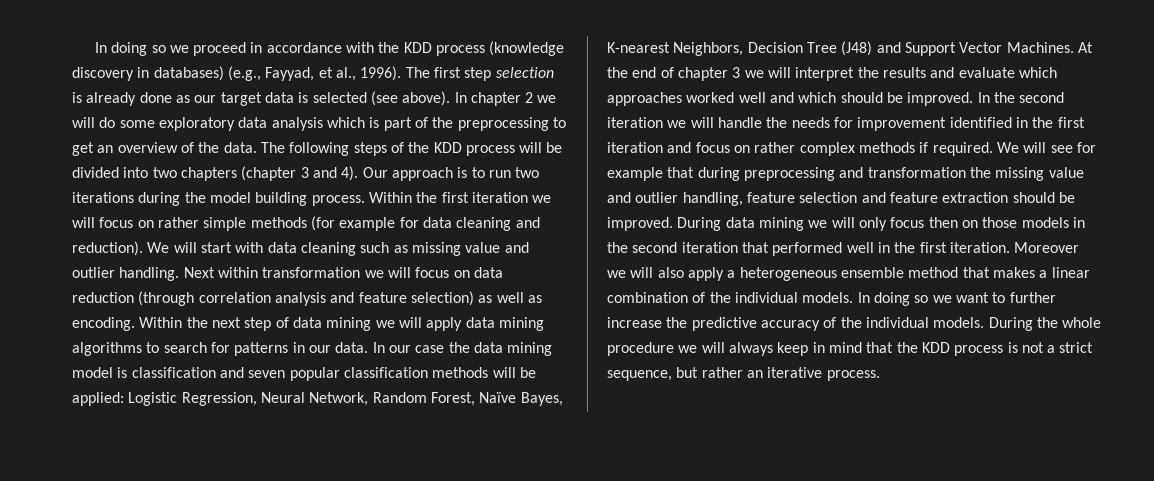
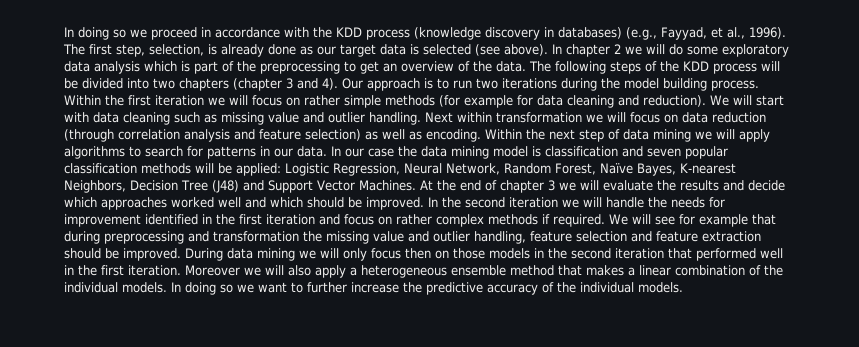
[464,67,554,81] step selection -> [116,44,204,57] step, selection,
[465,317,544,331] data mining -> (770, 135) none
[795,67,855,81] interpret -> [602,180,653,191] evaluate
[958,67,1015,78] evaluate -> [747,180,785,191] decide
[988,317,1102,331] [607,342,1094,356] [607,367,880,381] During the whole procedure we will always keep in mind that the KDD process is not a strict sequence, but rather an iterative process. -> (683, 287) none

